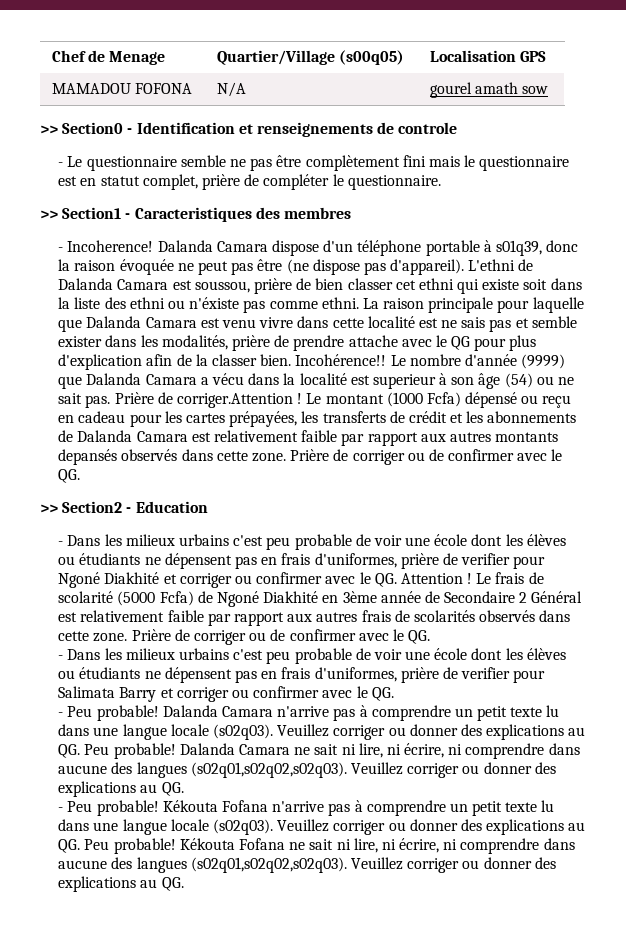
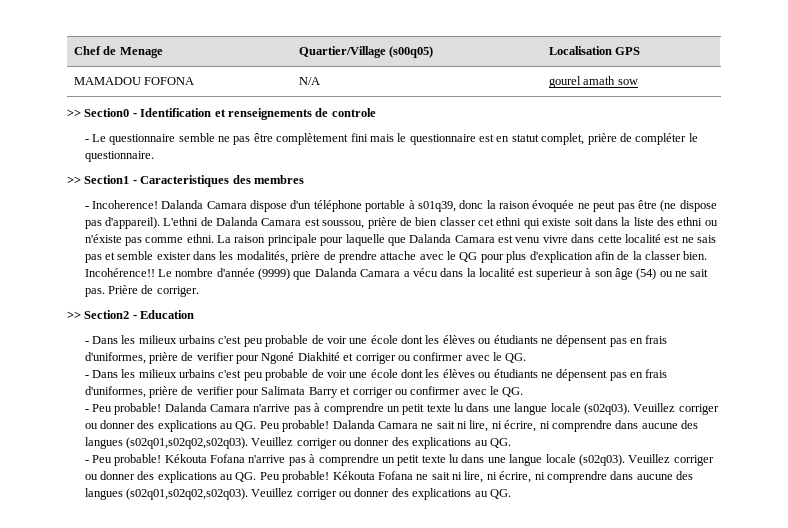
[176,392,572,408] [58,411,577,427] [58,430,559,446] [58,449,563,465] [58,469,81,483] corriger.Attention ! Le montant (1000 Fcfa) dépensé ou reçu en cadeau pour les cartes prépayées, les transferts de crédit et les abonnements de Dalanda Camara est relativement faible par rapport aux autres montants depansés observés dans cette zone. Prière de corriger ou de confirmer avec le QG. -> [156,286,199,297] corriger.
[400,572,544,584] [58,591,583,607] [58,610,571,626] [58,629,431,645] Attention ! Le frais de scolarité (5000 Fcfa) de Ngoné Diakhité en 3ème année de Secondaire 2 Général est relativement faible par rapport aux autres frais de scolarités observés dans cette zone. Prière de corriger ou de confirmer avec le QG. -> (527, 358) none

